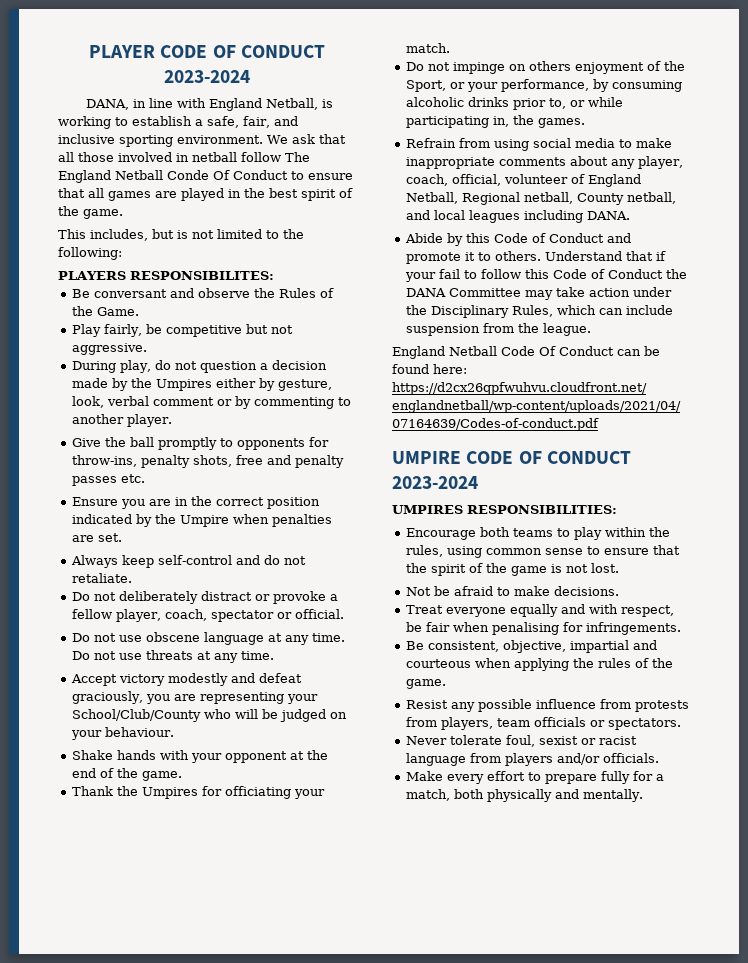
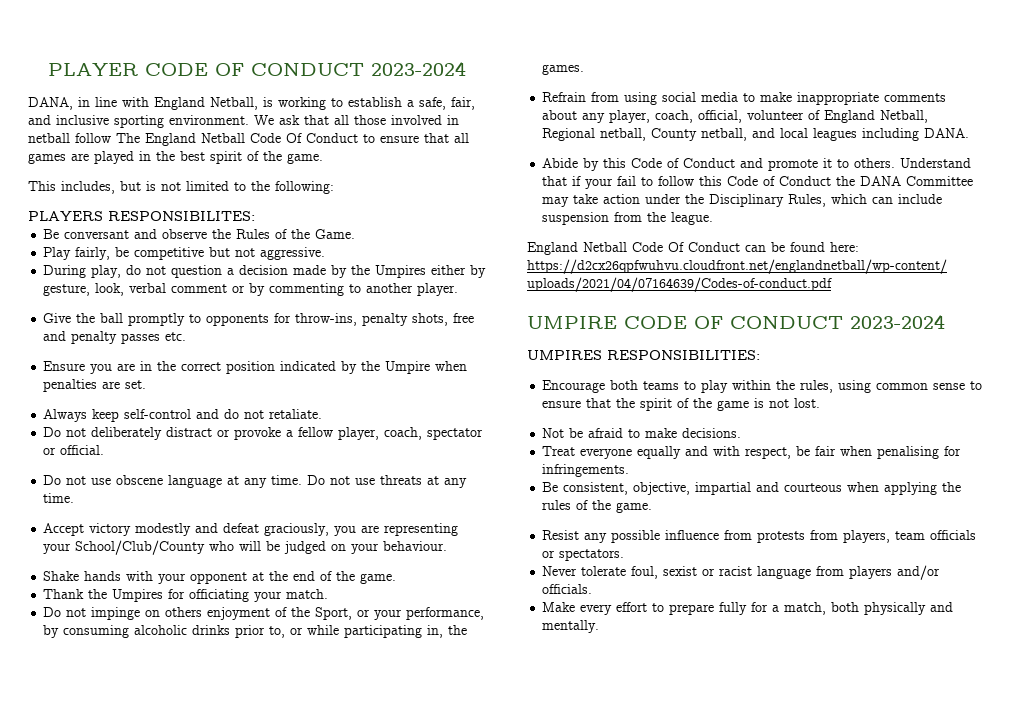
[167,170,209,180] Conde -> [250,133,281,143] Code

